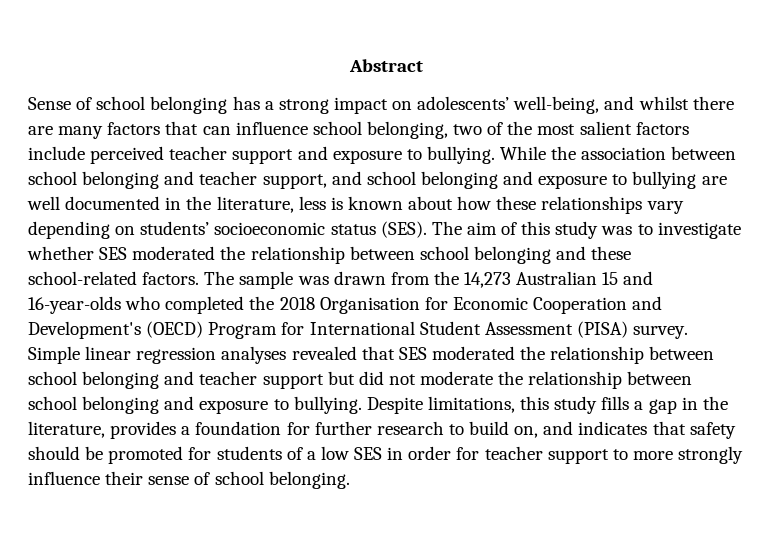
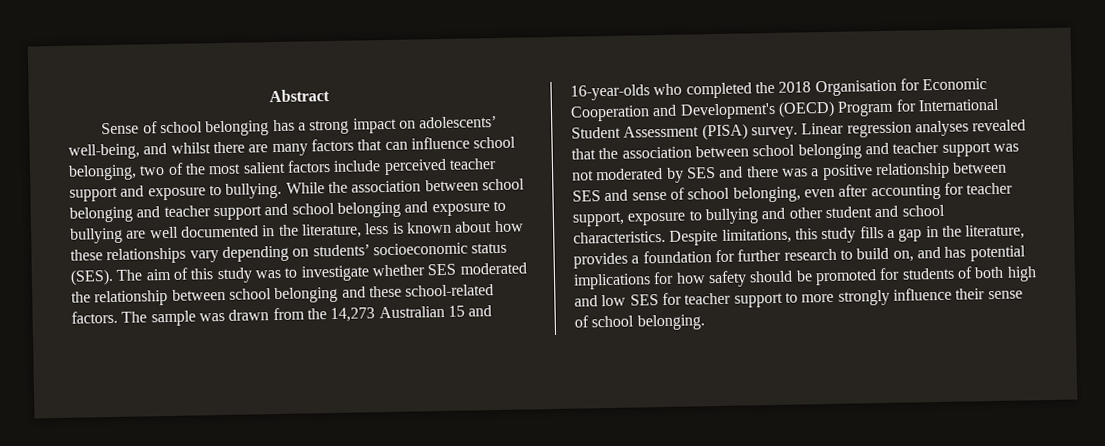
[262,174,327,189] support, -> [212,205,262,221] support
[28,346,132,364] Simple linear -> [801,122,845,135] Linear
[398,346,715,364] [28,371,693,389] [28,396,362,414] SES moderated the relationship between school belonging and teacher support but did not moderate the relationship between school belonging and exposure to bullying. -> [598,141,1019,160] [572,161,1008,183] [572,182,1014,203] [572,204,945,227] [573,230,666,244] the association between school belonging and teacher support was not moderated by SES and there was a positive relationship between SES and sense of school belonging, even after accounting for teacher support, exposure to bullying and other student and school characteristics.
[578,421,686,435] indicates that -> [944,245,1026,262] [573,271,706,290] has potential implications for how
[306,446,452,460] a low SES in order -> [974,266,1037,282] [574,294,659,307] both high and low SES

